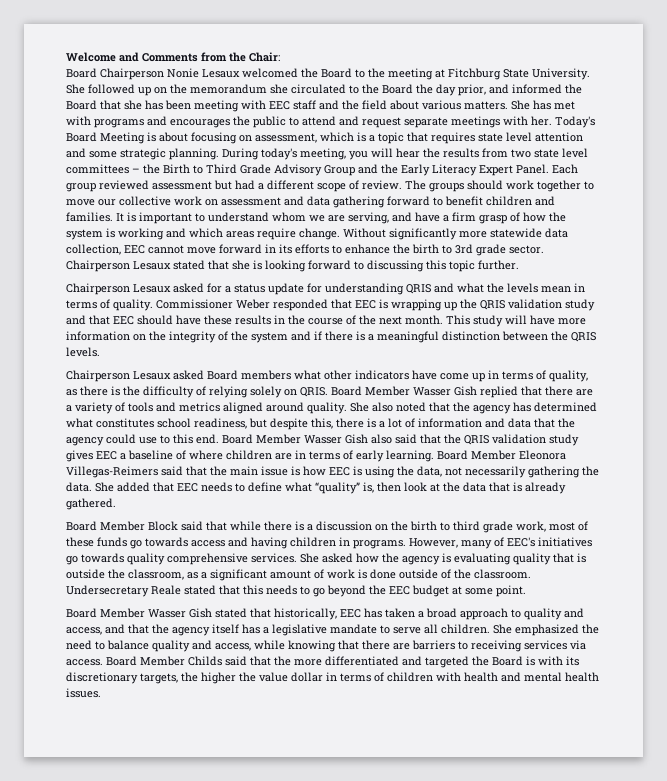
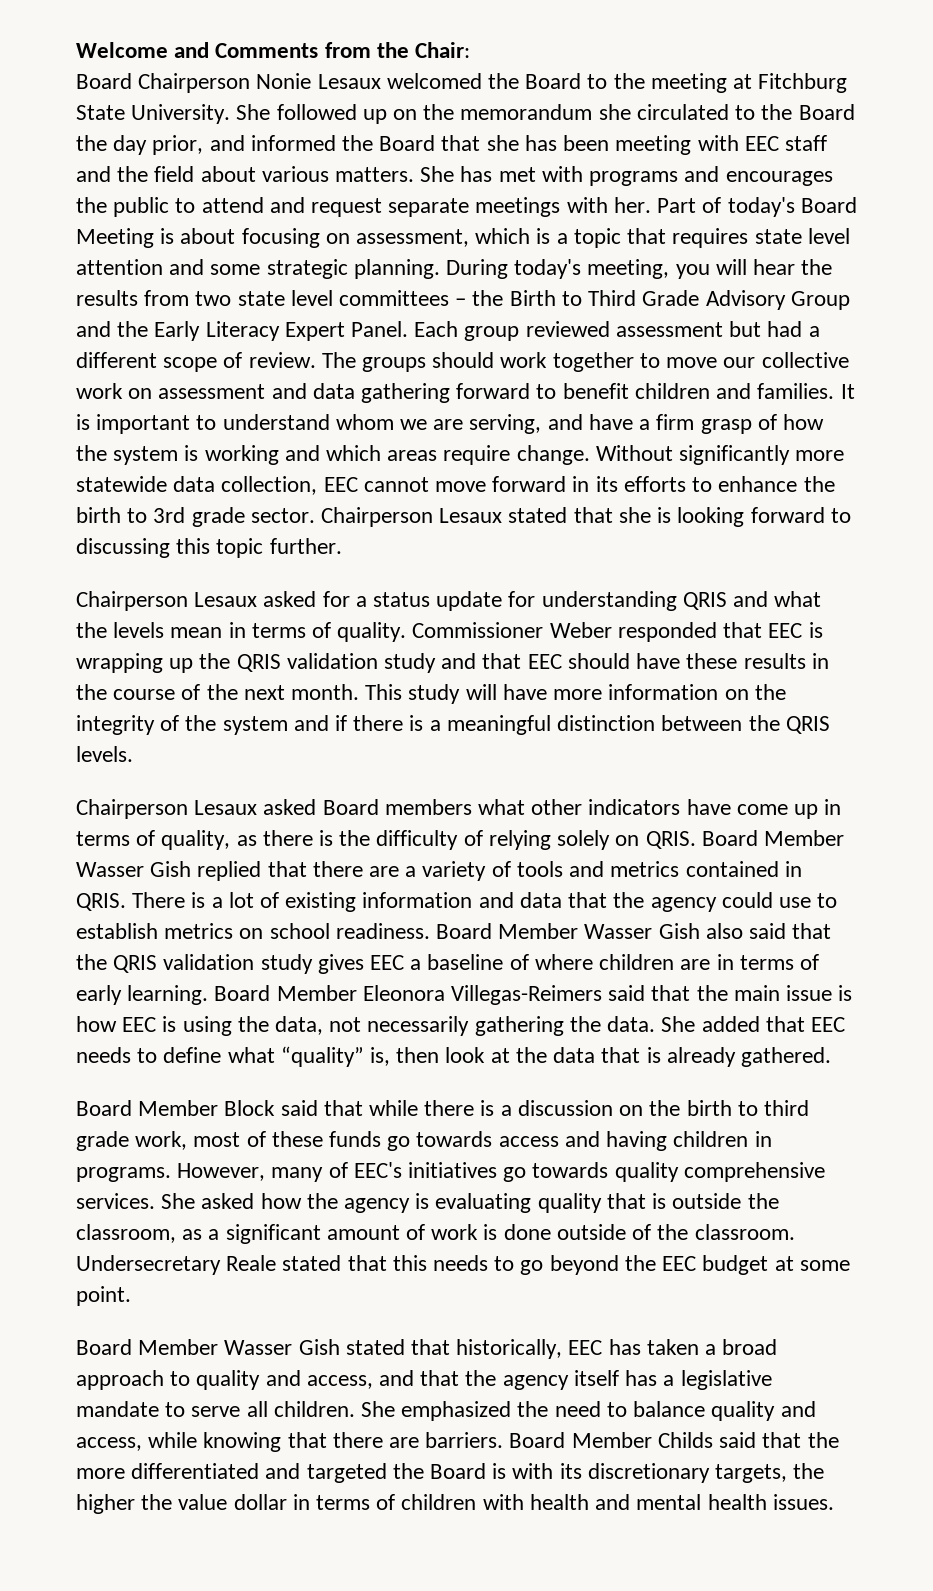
[555,116,595,128] Today's -> [657,197,795,217] Part of today's
[223,402,597,414] [66,418,364,430] aligned around quality. She also noted that the agency has determined what constitutes school readiness, but despite this, there -> [685,861,802,877] [76,892,186,911] contained in QRIS. There
(415, 423) none -> [285,892,357,912] existing
[173,434,219,444] this end. -> [76,923,430,939] establish metrics on school readiness.
[412,640,586,652] [66,659,103,666] barriers to receiving services via access. -> [425,1432,504,1448] barriers.

